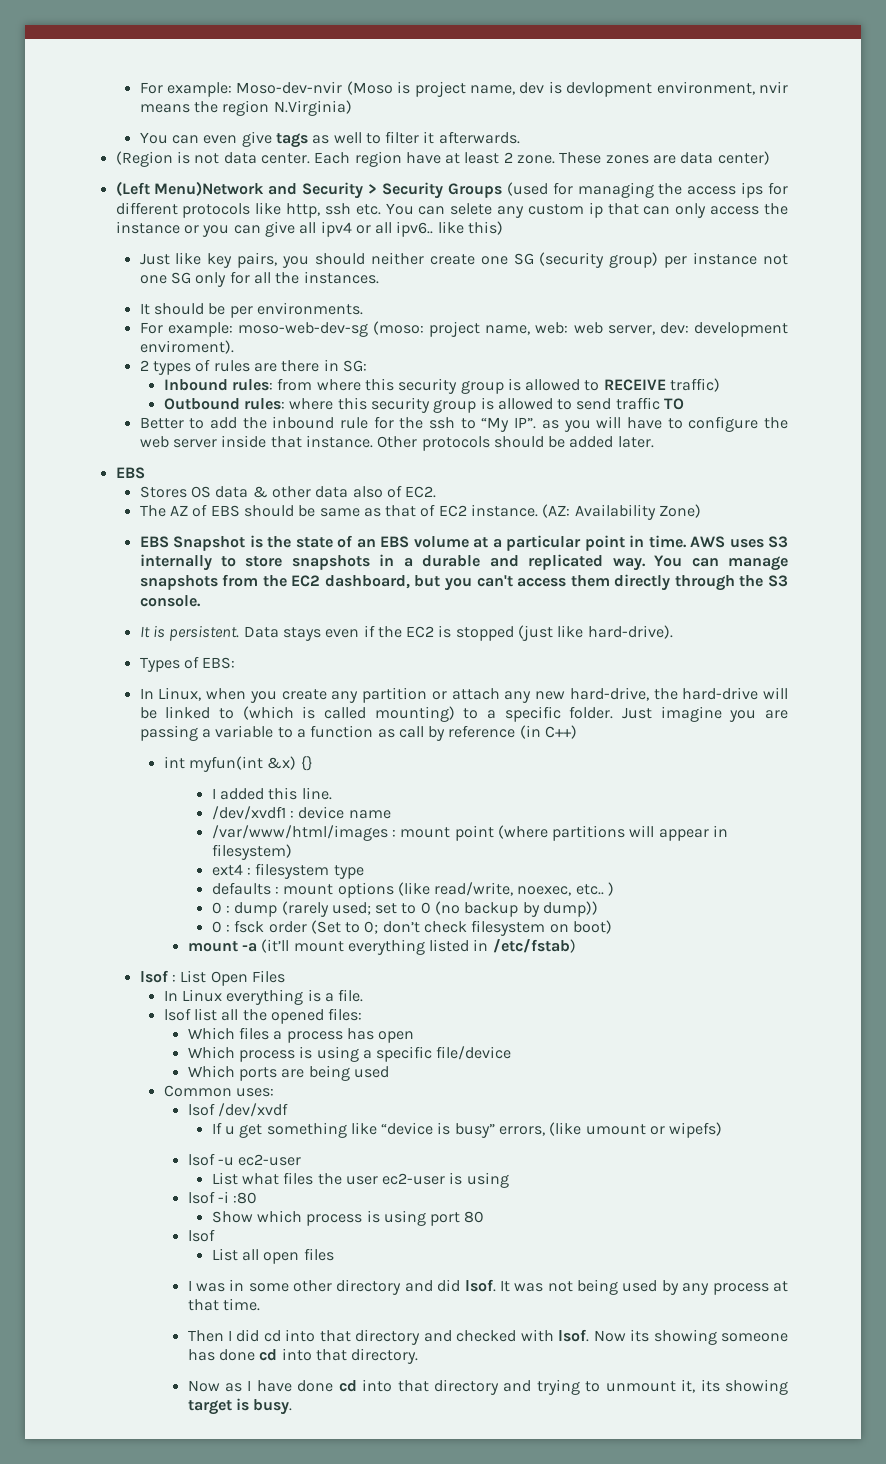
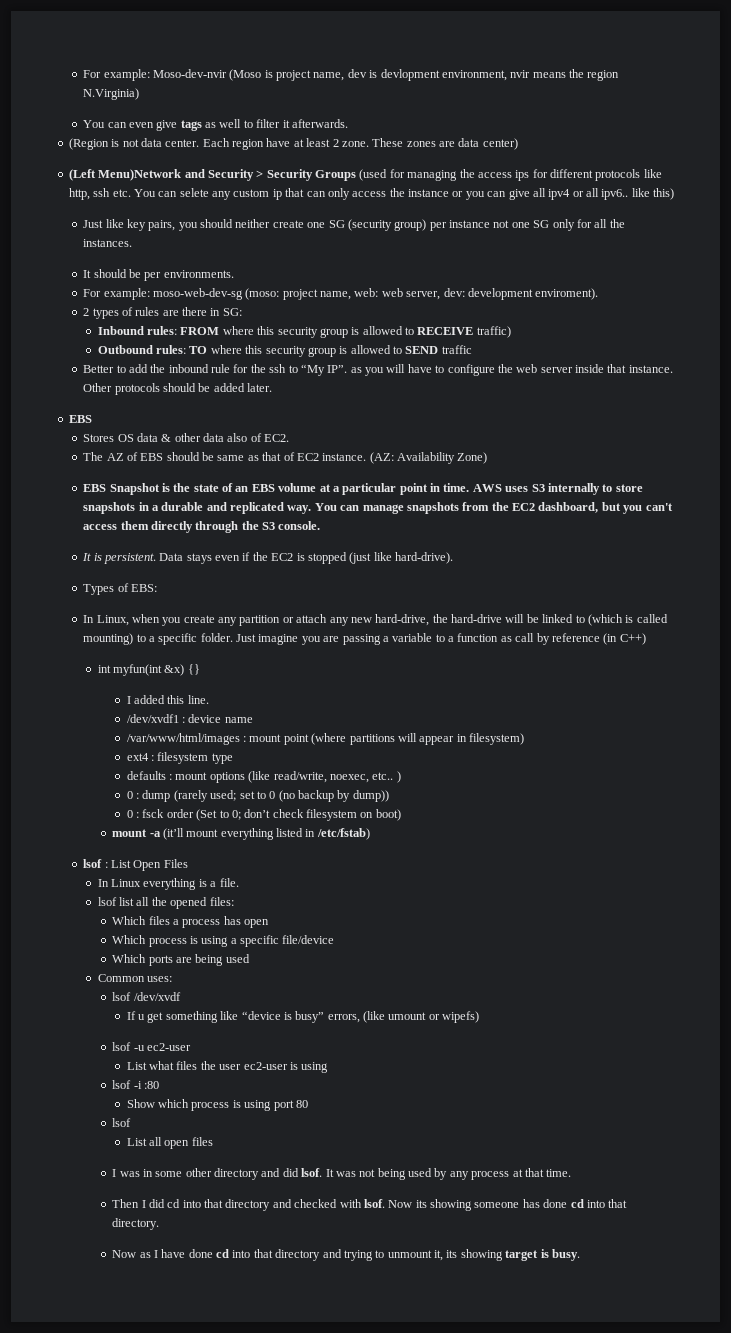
[277,378,313,391] from -> [180,327,220,335] FROM
[289,397,612,413] where this security group is allowed to send -> [189,345,439,357] TO where this security group is allowed to SEND
[664,398,685,410] TO -> (472, 349) none

